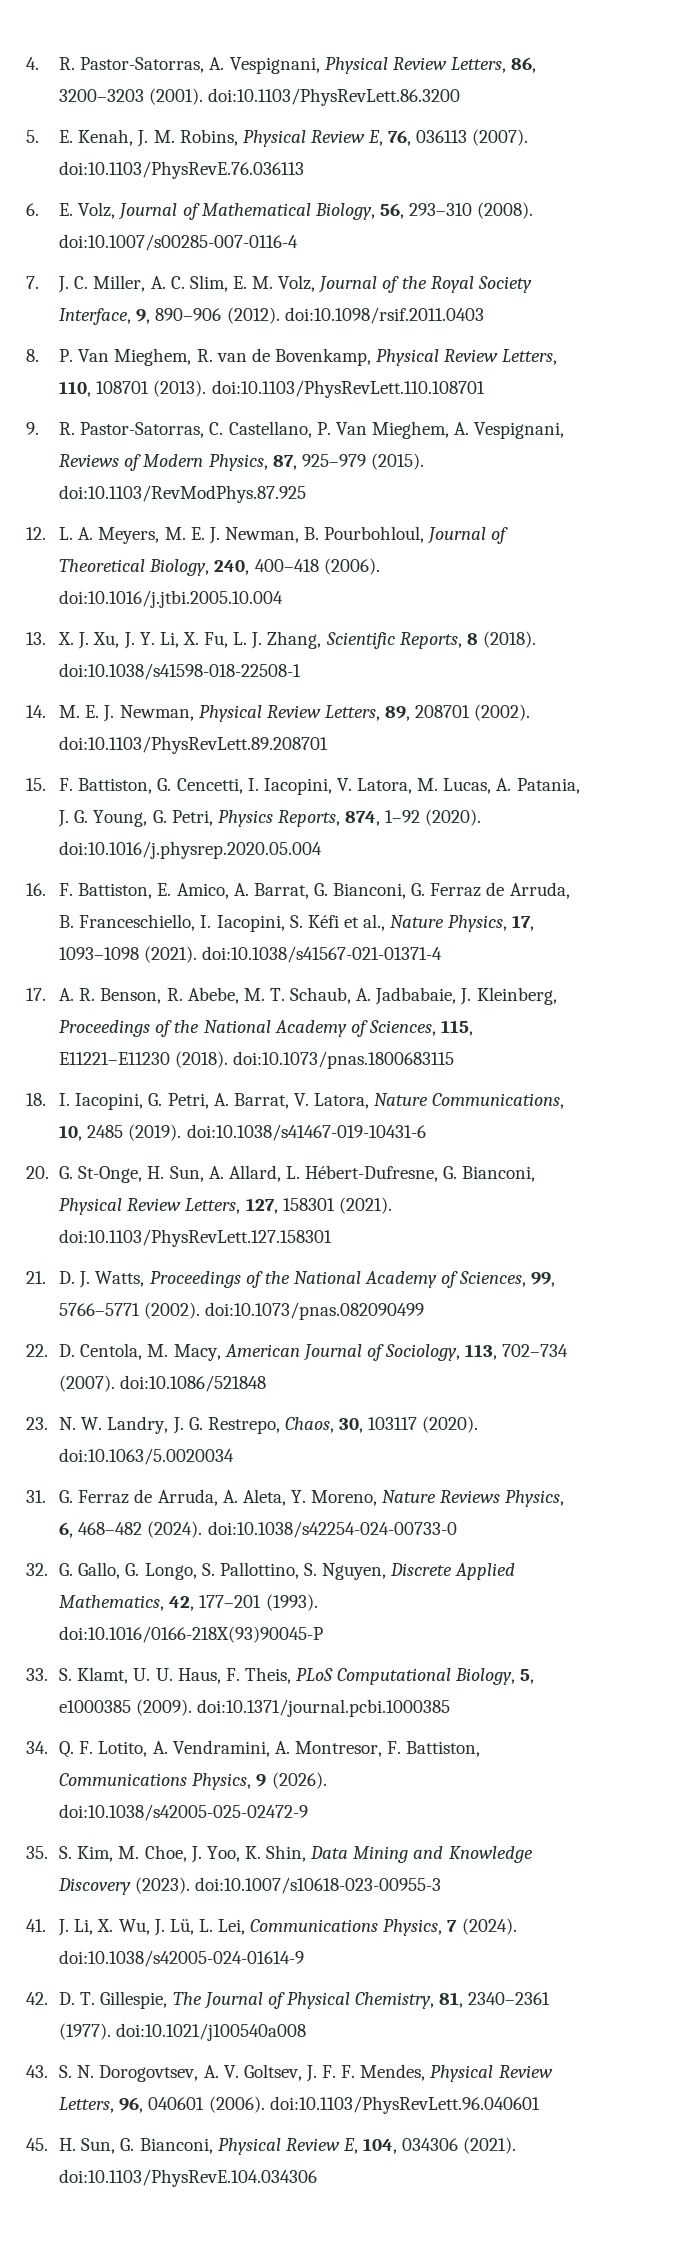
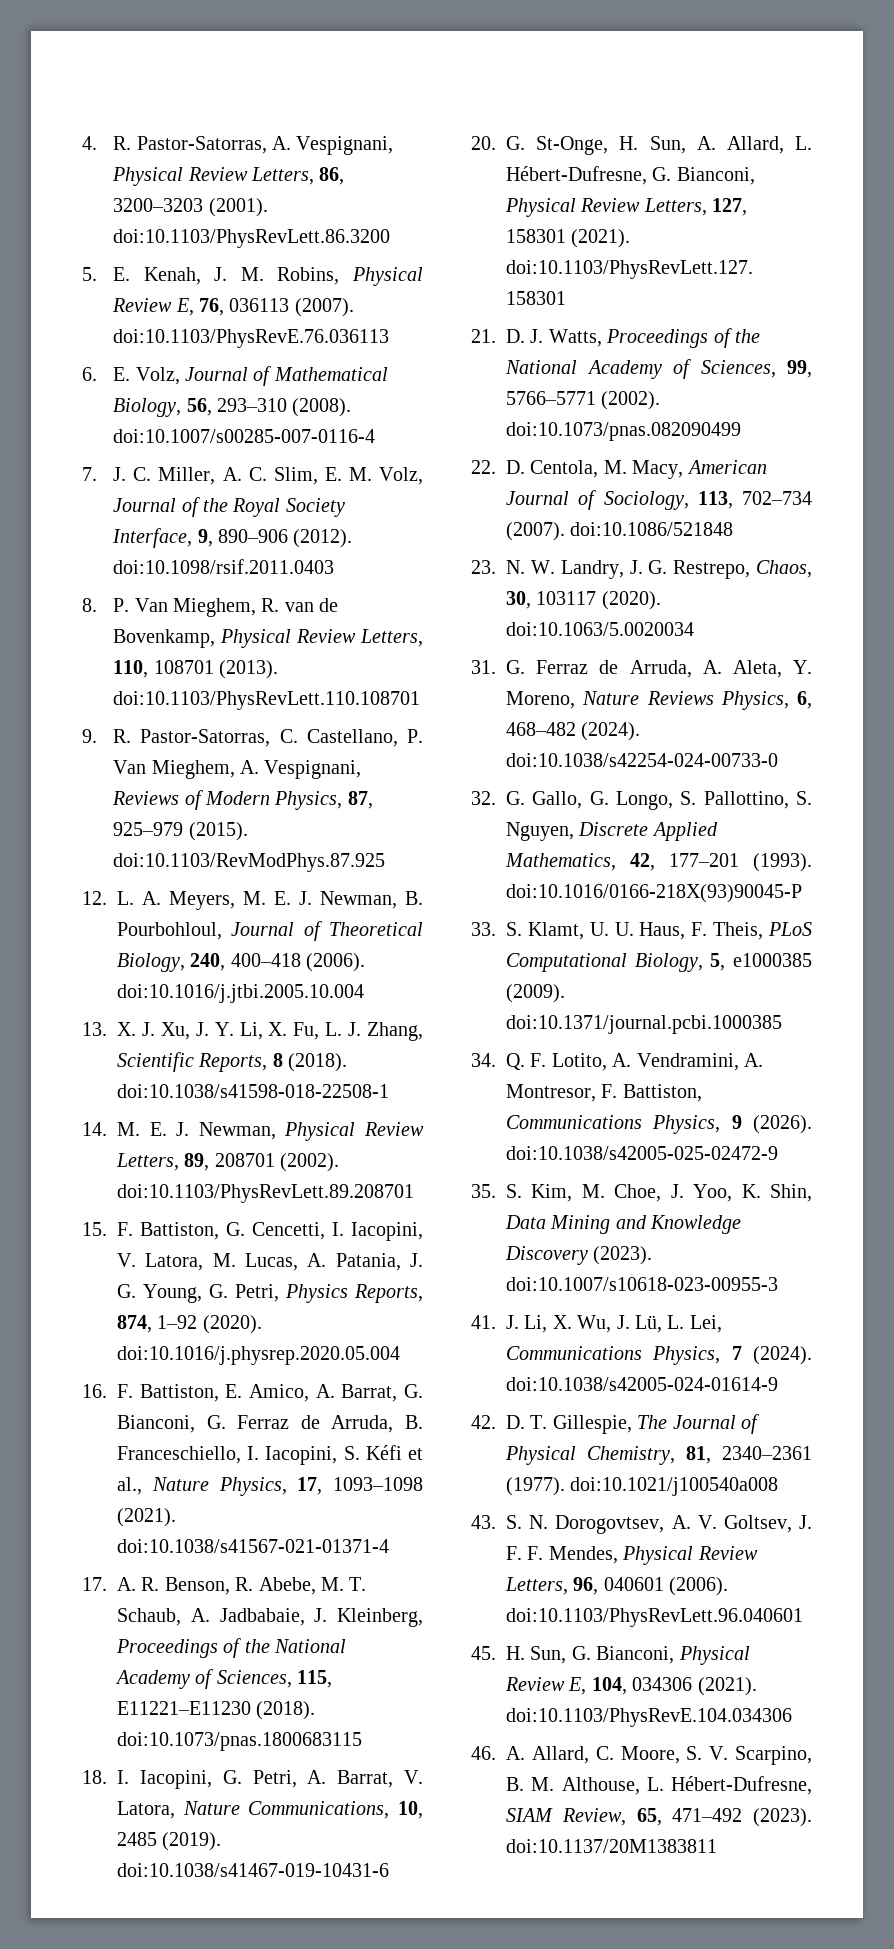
(318, 2178) none -> [471,1746,812,1765] [506,1776,812,1795] [506,1808,812,1827] [506,1839,717,1853] // 46. A. Allard, C. Moore, S. V. Scarpino, B. M. Althouse, L. Hébert-Dufresne, SIAM Review, 65, 471–492 (2023). doi:10.1137/20M1383811

